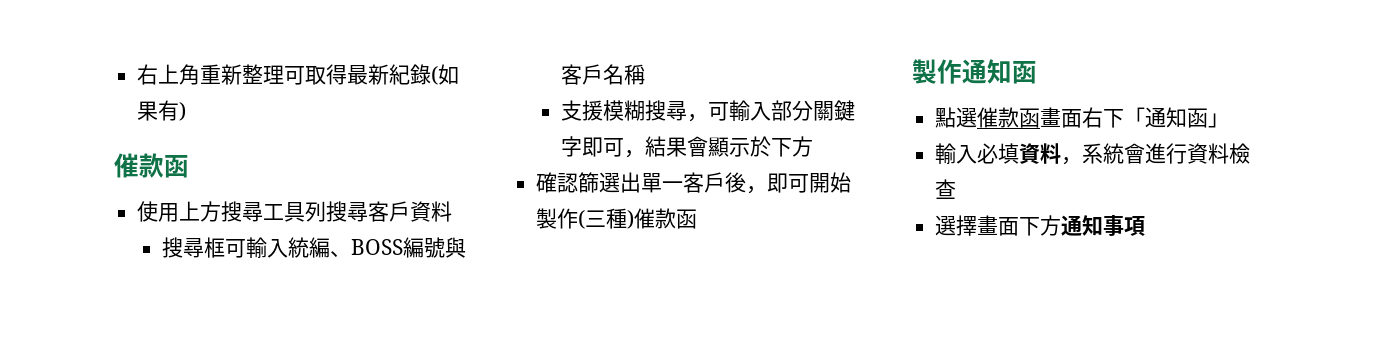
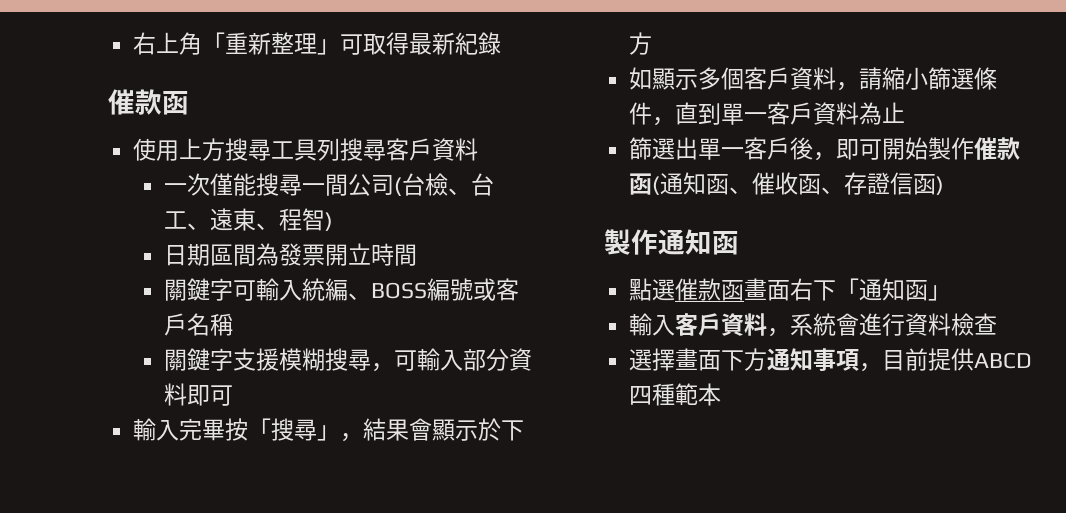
(201, 74) none -> [202,32,226,52] 「
(285, 74) none -> [317,39,341,55] 」
[431,64,460,85] [137,100,187,121] (如果有) -> (502, 43) none
[162,237,226,258] 搜尋框 -> [164,173,495,196] [164,208,334,231] [164,243,418,266] [164,278,234,301] 一次僅能搜尋一間公司(台檢、台工、遠東、程智) // 日期區間為發票開立時間 // 關鍵字
[445,237,467,258] 與 -> [473,278,497,301] 或
(646, 74) none -> [164,348,234,371] 關鍵字
[813,100,856,121] [561,136,625,157] 關鍵字即可 -> [509,348,533,371] [164,383,234,406] [133,418,341,441] 資料即可 // 輸入完畢按「搜尋」
[536,172,579,193] 確認 -> [629,67,998,91] [629,102,906,126] 如顯示多個客戶資料，請縮小篩選條件，直到單一客戶資料為止 //
[578,208,698,229] (三種)催款函 -> [974,137,1021,160] [629,172,945,195] 催款函(通知函、催收函、存證信函)
[977,143,1020,164] 必填 -> [675,313,722,336] 客戶
(1146, 226) none -> [859,348,1033,372] [629,383,722,406] ，目前提供ABCD四種範本

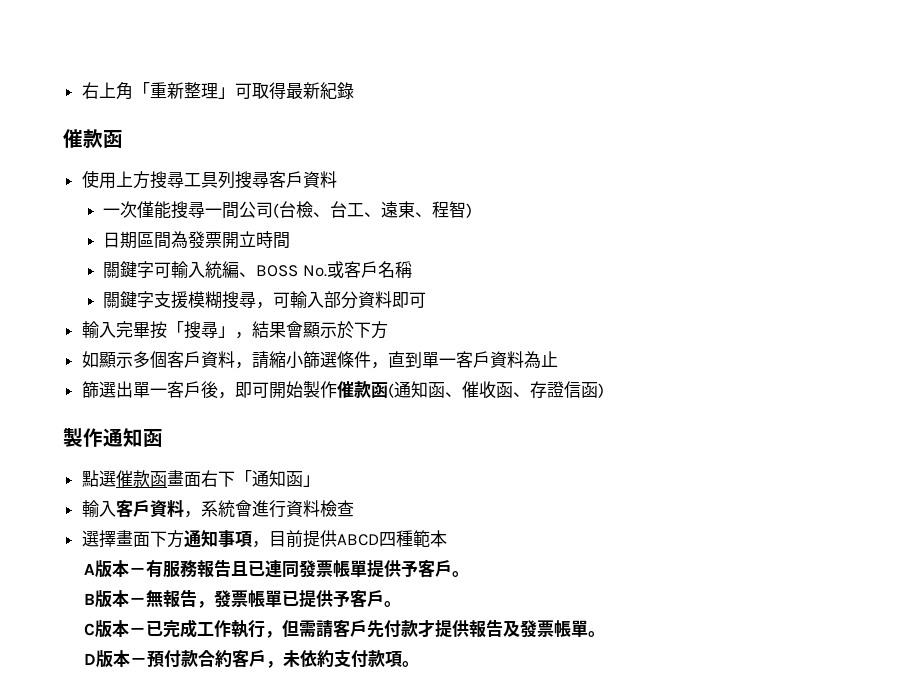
[427,278,474,301] 編號 -> [302,265,327,277] No.
(722, 394) none -> [84,559,470,578] [84,589,402,608] [84,619,606,638] [84,649,420,668] // A版本－有服務報告且已連同發票帳單提供予客戶。 // B版本－無報告，發票帳單已提供予客戶。 // C版本－已完成工作執行，但需請客戶先付款才提供報告及發票帳單。 // D版本－預付款合約客戶，未依約支付款項。

